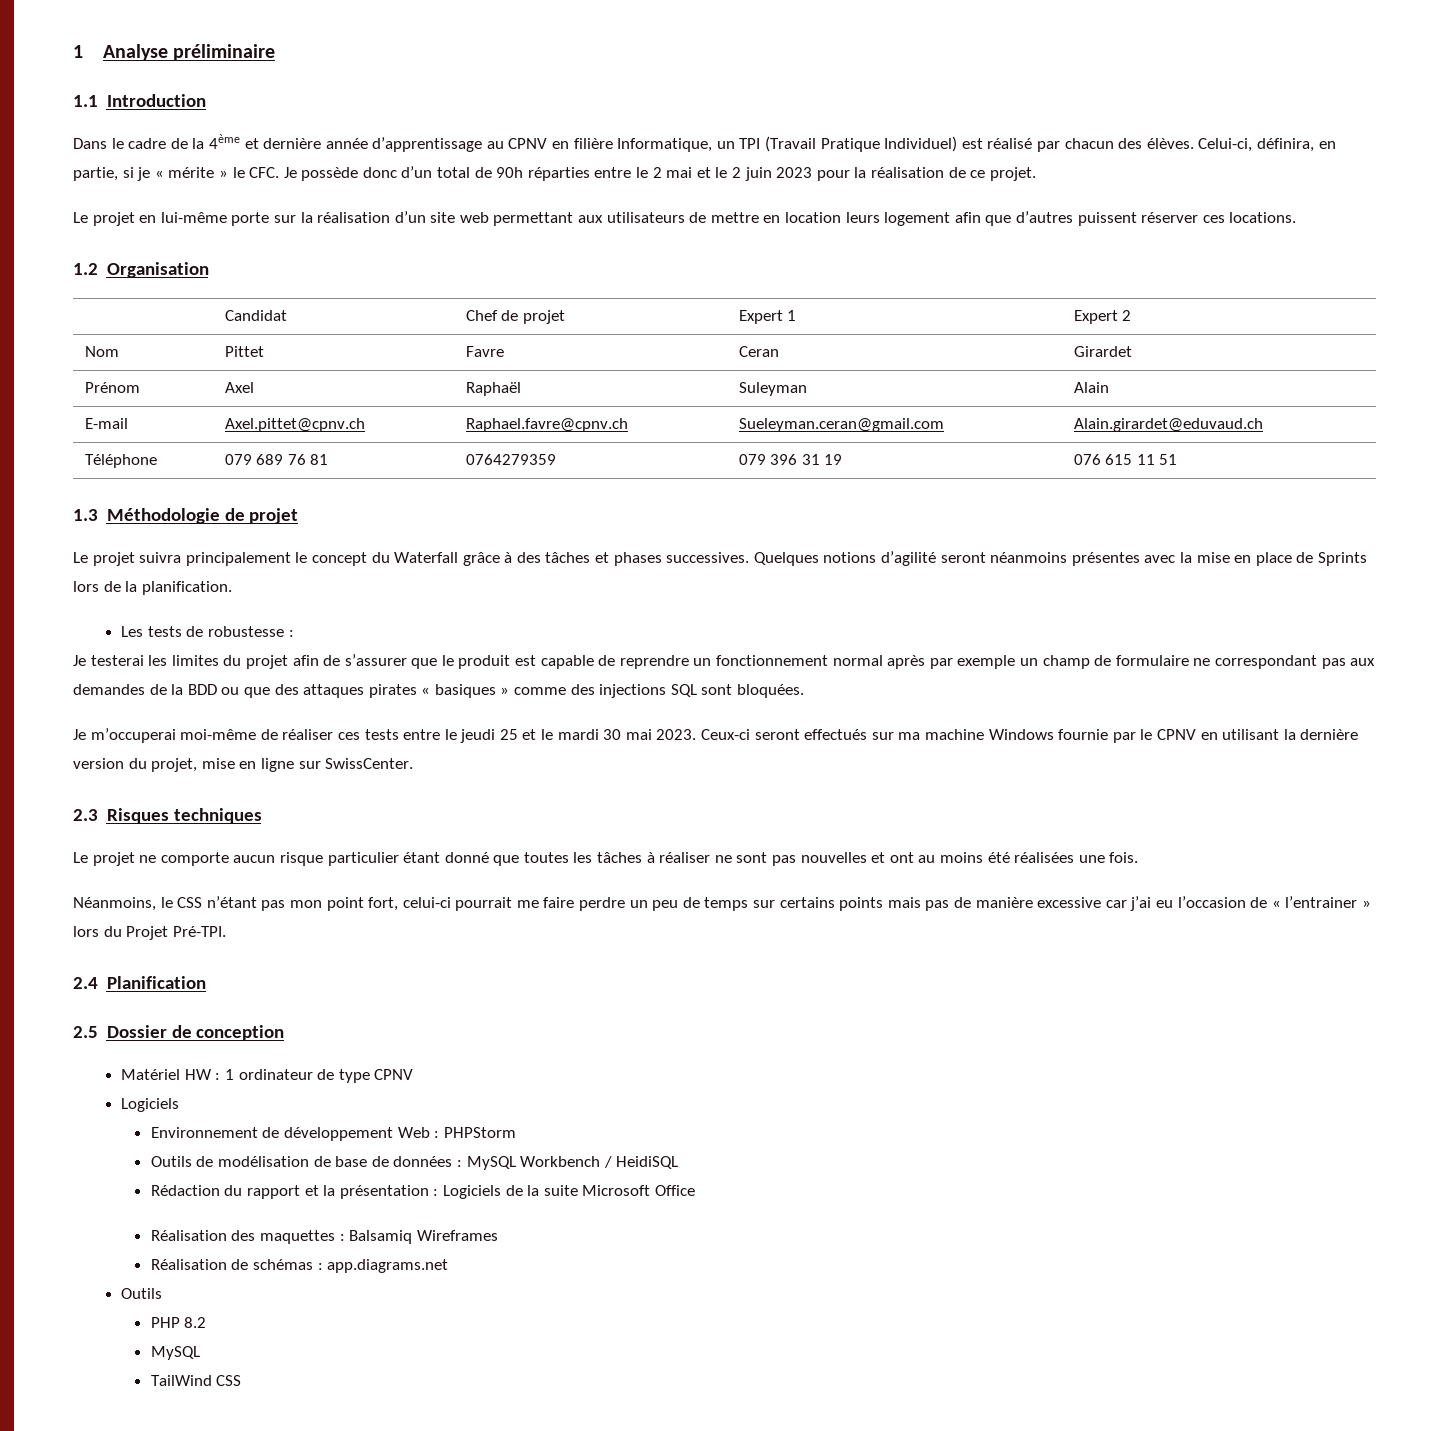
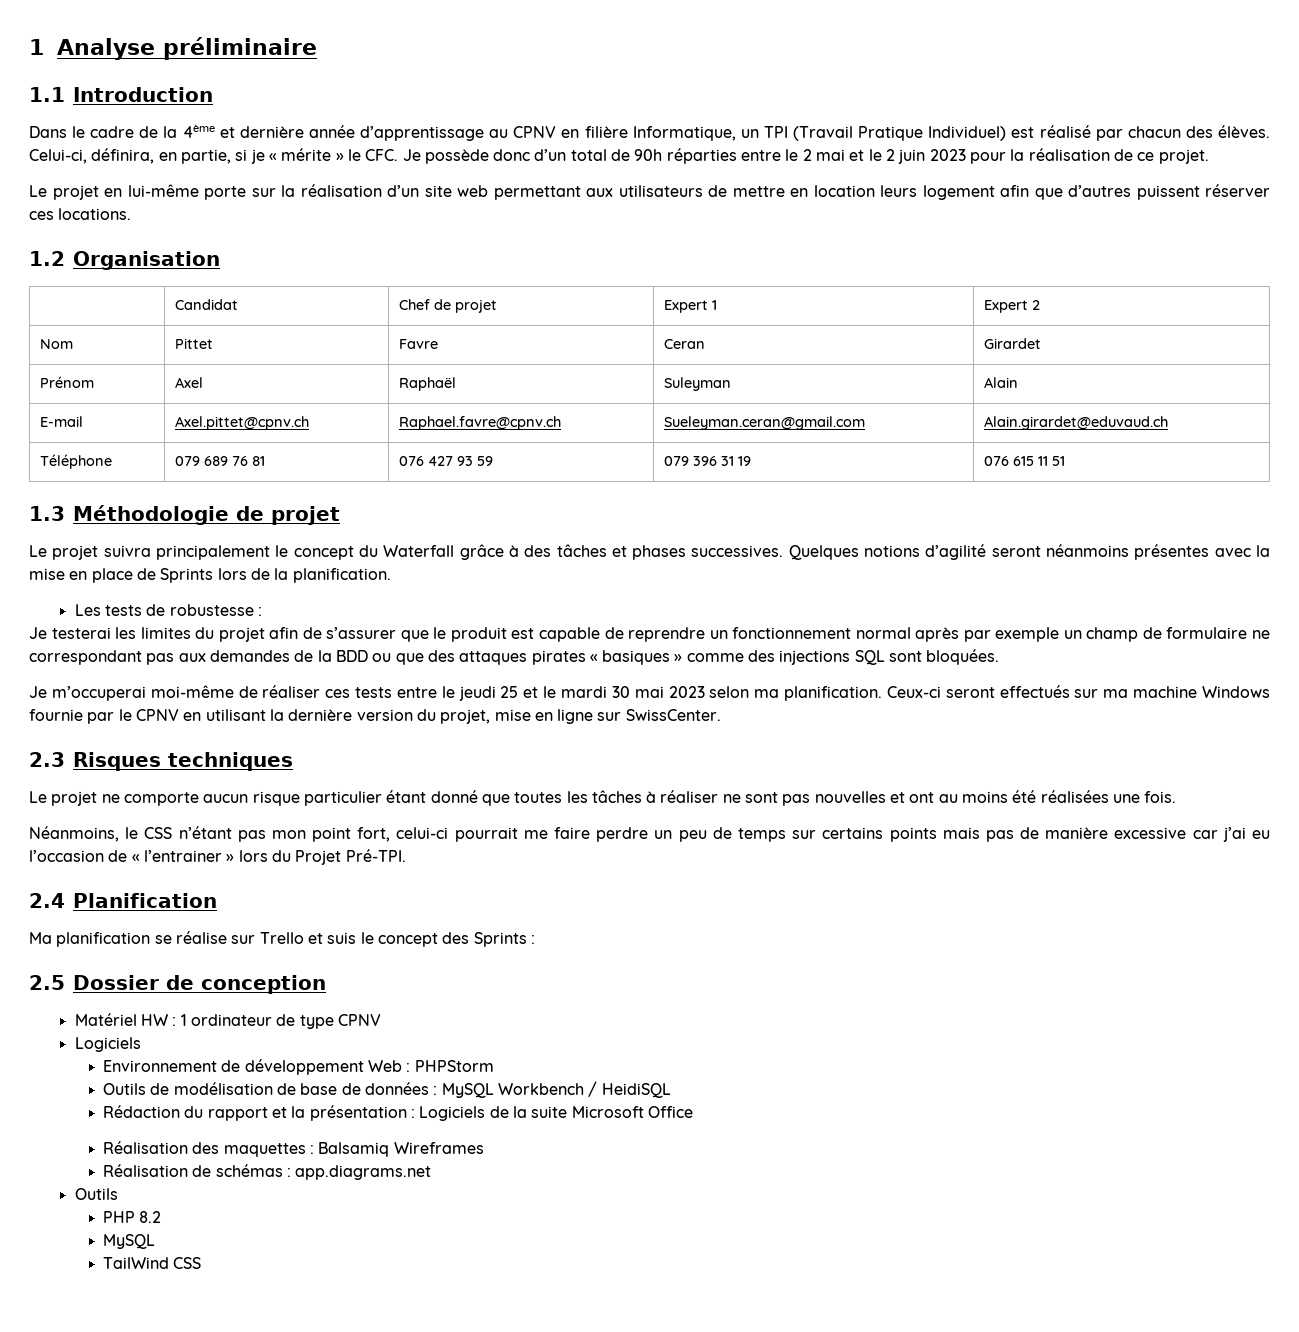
[465,454,556,465] 0764279359 -> [398,456,493,466] 076 427 93 59
[656,729,697,740] 2023. -> [668,686,883,701] 2023 selon ma planification.
(206, 982) none -> [29,931,535,947] // Ma planification se réalise sur Trello et suis le concept des Sprints :

